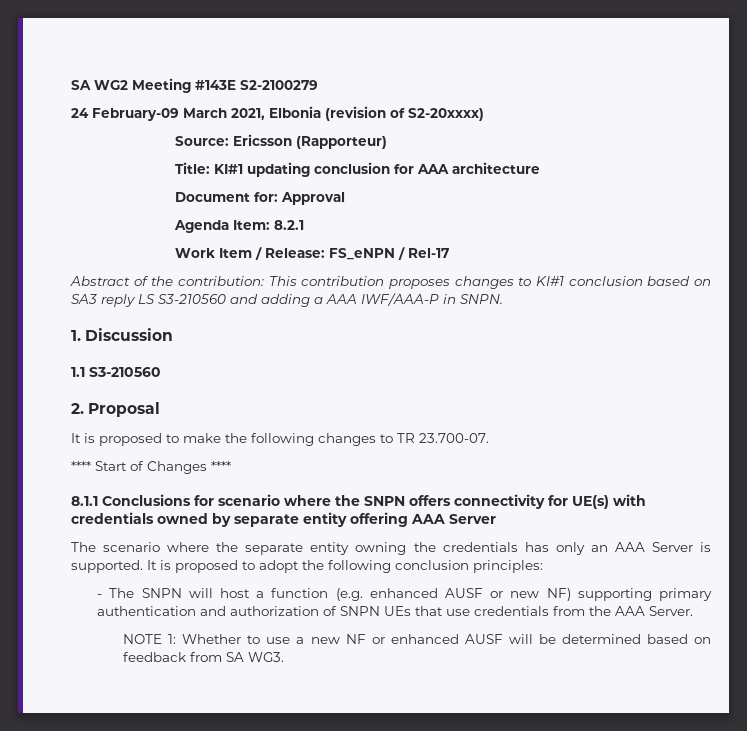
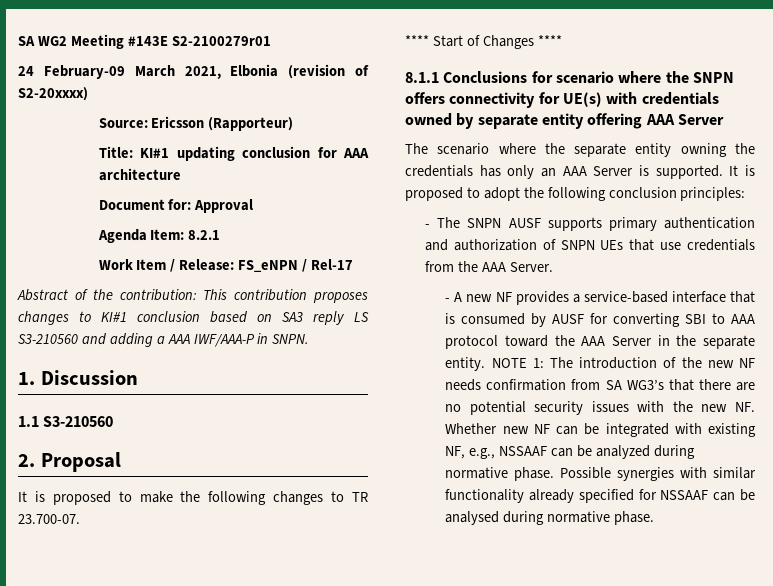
[240,80,318,90] S2-2100279 -> [171,36,271,46] S2-2100279r01
[188,588,652,601] will host a function (e.g. enhanced AUSF or new NF) supporting -> [508,217,602,231] AUSF supports
[123,634,711,644] [123,652,285,662] NOTE 1: Whether to use a new NF or enhanced AUSF will be determined based on feedback from SA WG3. -> [445,291,755,305] [445,313,755,327] [445,335,755,349] [445,357,755,371] [445,379,755,391] [445,401,755,415] [445,423,756,437] [445,445,695,459] [445,467,756,481] [445,489,755,503] [445,511,655,525] - A new NF provides a service-based interface that is consumed by AUSF for converting SBI to AAA protocol toward the AAA Server in the separate entity. NOTE 1: The introduction of the new NF needs confirmation from SA WG3’s that there are no potential security issues with the new NF. Whether new NF can be integrated with existing NF, e.g., NSSAAF can be analyzed during normative phase. Possible synergies with similar functionality already specified for NSSAAF can be analysed during normative phase.

